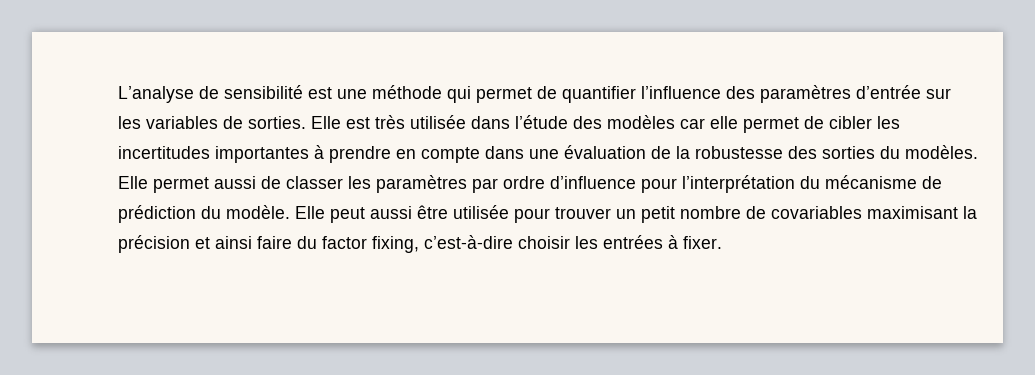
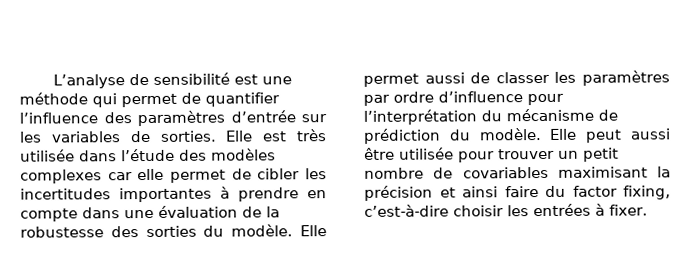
(675, 122) none -> [20,169,102,184] complexes
[905,145,978,159] modèles. -> [231,224,294,237] modèle.

